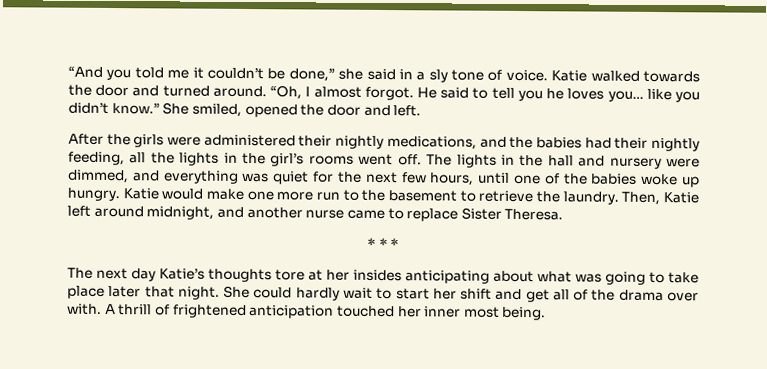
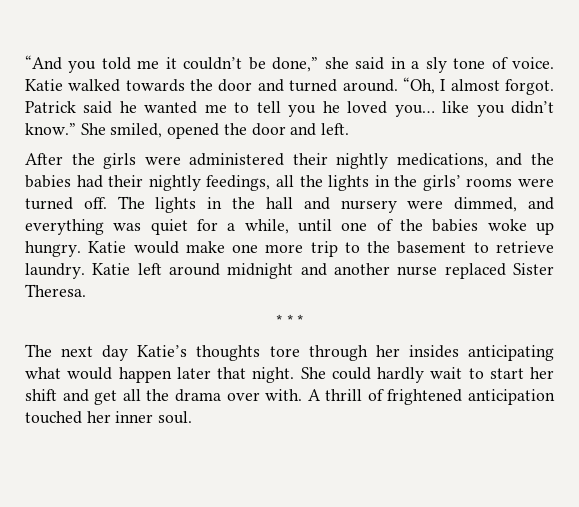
[417,87,470,99] He said -> [25,101,227,114] Patrick said he wanted me
[567,88,605,100] loves -> [347,101,388,114] loved
[68,151,125,166] feeding, -> [206,175,271,191] feedings,
[270,153,394,167] girl’s rooms went -> [422,175,554,191] [25,197,73,210] girls’ rooms were turned
[337,171,475,186] the next few hours, -> [227,219,289,234] a while,
[315,191,340,201] run -> [310,241,338,257] trip
[536,191,661,206] the laundry. Then, -> [25,263,85,279] laundry.
[146,206,215,220] midnight, -> [227,263,294,279] midnight
[346,208,459,222] came to replace -> [444,263,506,279] replaced
[308,269,323,281] at -> [308,345,368,361] through
[493,270,699,285] [67,285,105,299] about what was going to take place -> [25,367,172,383] what would happen
[573,289,589,301] of -> (141, 395) none
[463,306,547,321] most being. -> [158,411,193,424] soul.

